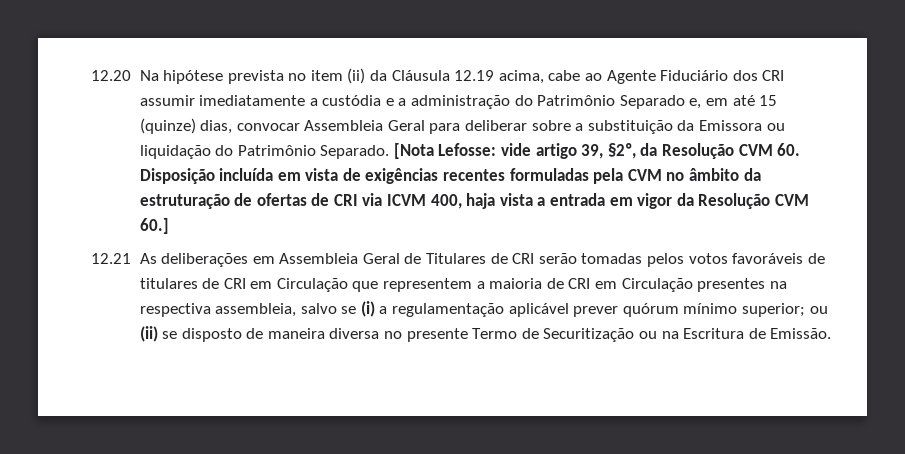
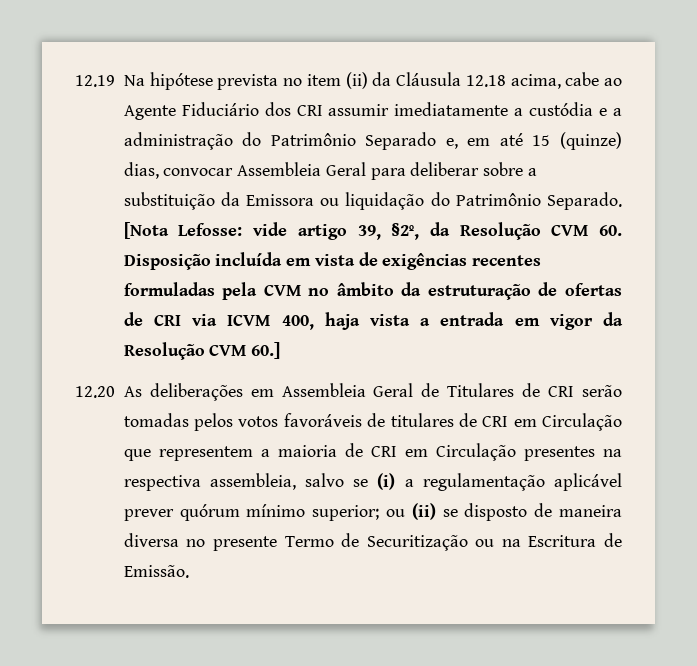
[91,70,131,81] 12.20 -> [75,75,115,87] 12.19
[454,70,495,81] 12.19 -> [465,75,506,87] 12.18
[91,253,131,264] 12.21 -> [75,386,115,398] 12.20

